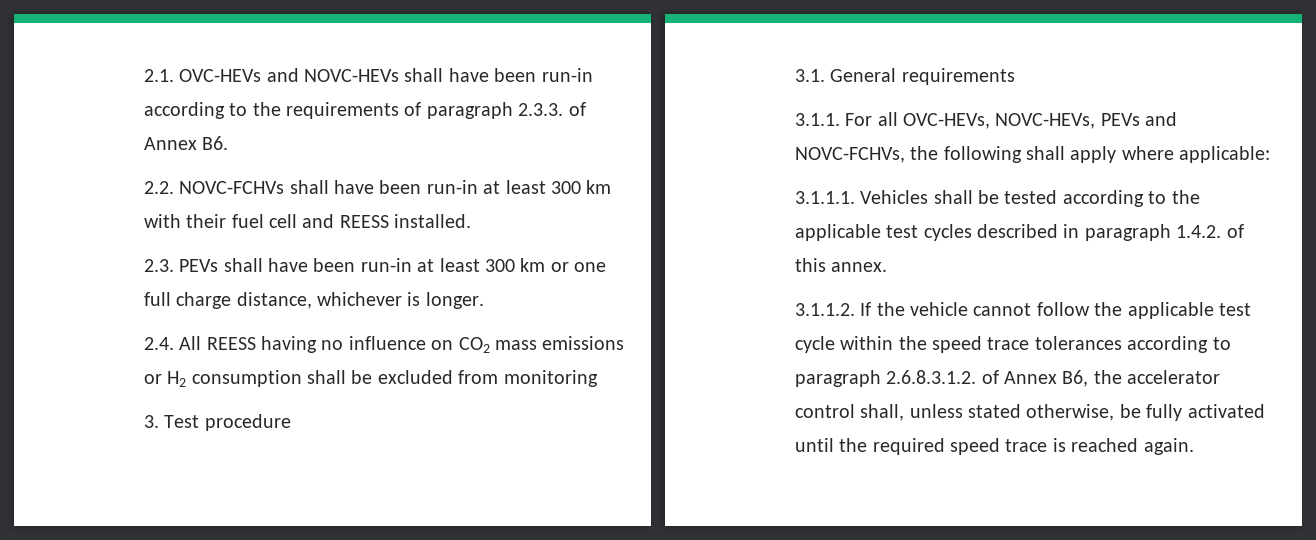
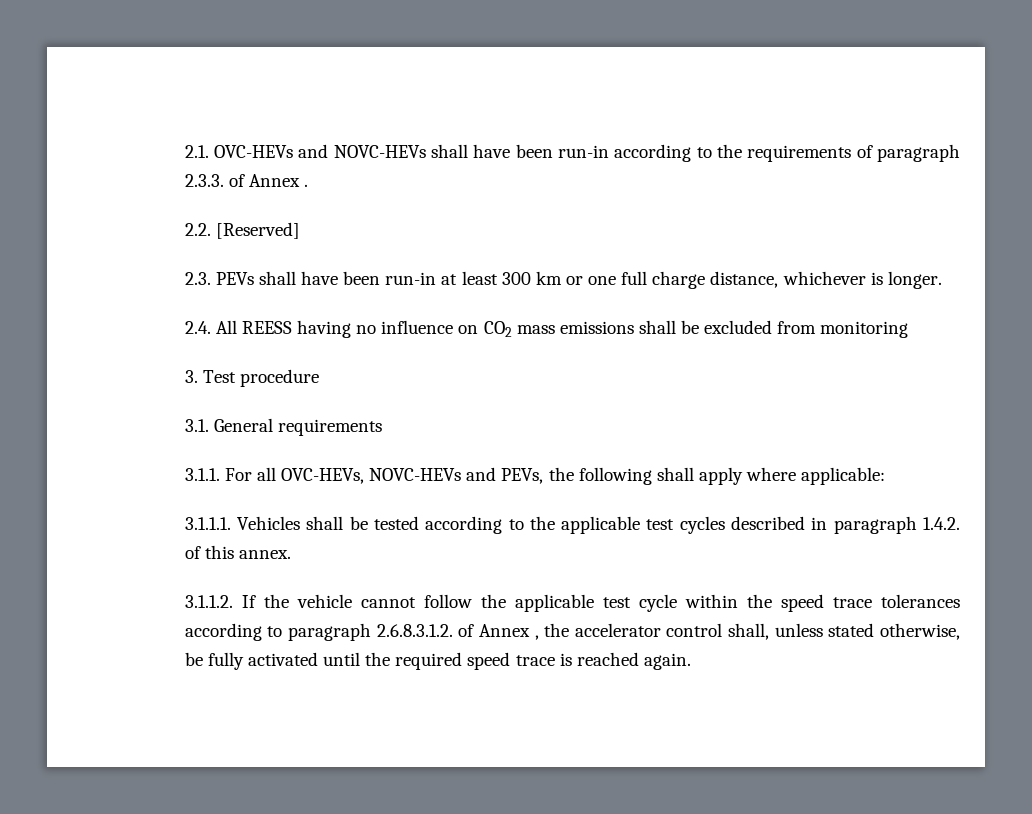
[202,136,229,150] B6. -> [304,184,309,187] .
[179,180,612,194] [143,214,472,228] NOVC-FCHVs shall have been run-in at least 300 km with their fuel cell and REESS installed. -> [215,222,300,239] [Reserved]
[143,370,302,387] or H2 consumption -> (634, 327) none
[995,112,1178,129] [794,147,905,163] NOVC-HEVs, PEVs and NOVC-FCHVs, -> [369,467,544,484] NOVC-HEVs and PEVs,
[1062,370,1089,387] B6, -> [534,635,539,640] ,

